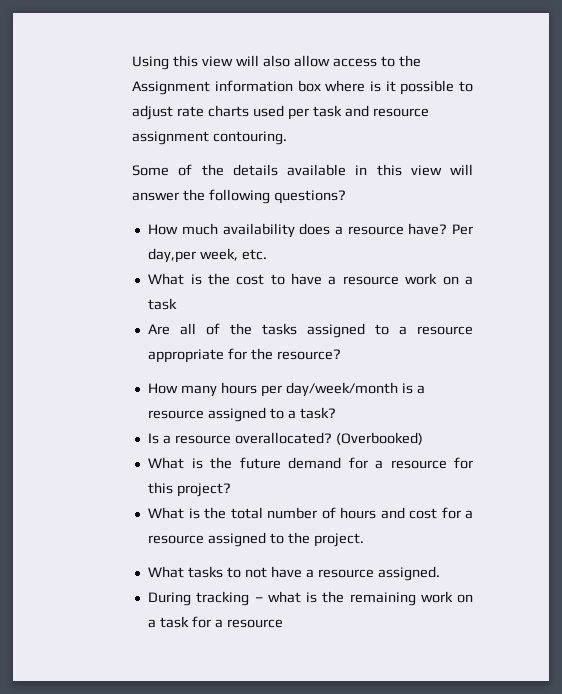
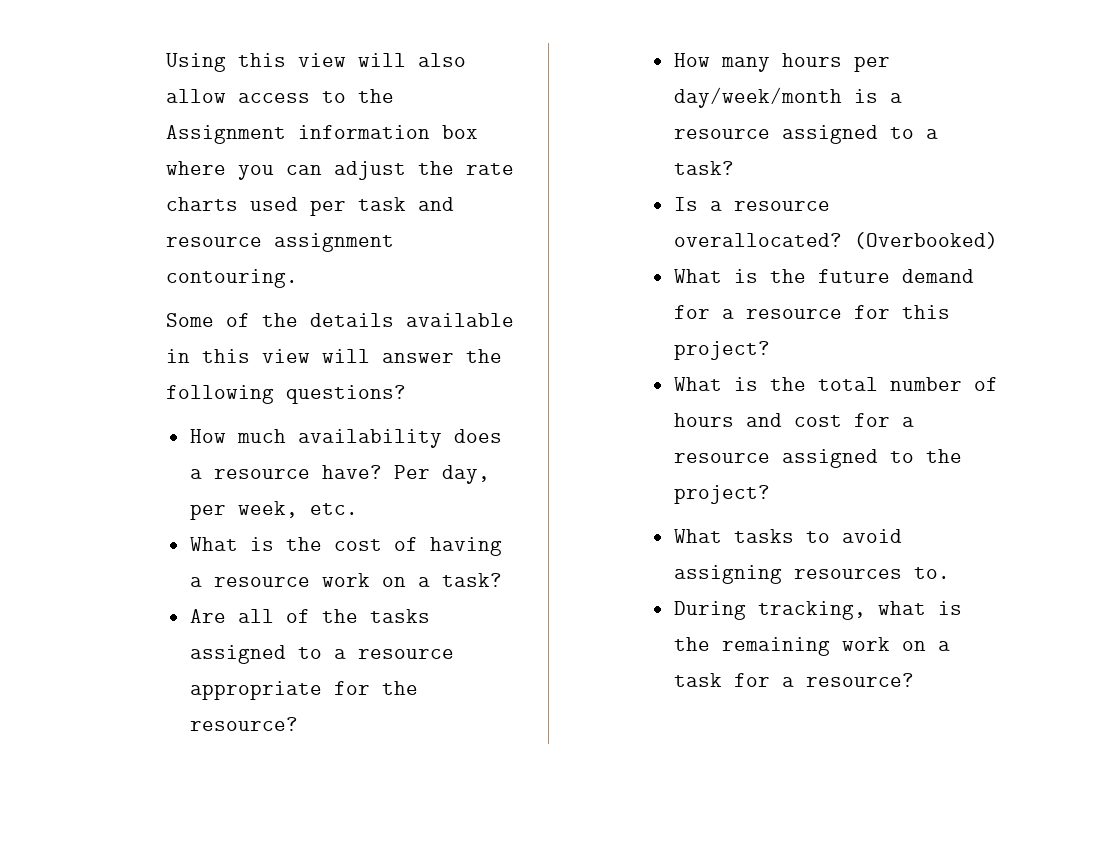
[369,80,473,95] [132,105,174,120] is it possible to adjust -> [238,161,455,180] you can adjust the
[148,248,197,263] day,per -> [441,465,490,484] [189,504,226,520] day, per
[270,273,323,285] to have -> [393,537,502,556] of having
[148,298,178,310] task -> [441,573,502,587] task?
[313,533,364,547] project. -> [673,485,770,504] project?
[244,566,440,581] not have a resource assigned. -> [841,529,902,543] [673,565,950,584] avoid assigning resources to.
[196,591,263,606] tracking – -> [757,601,866,620] tracking,
[226,619,283,628] resource -> [805,673,914,687] resource?

